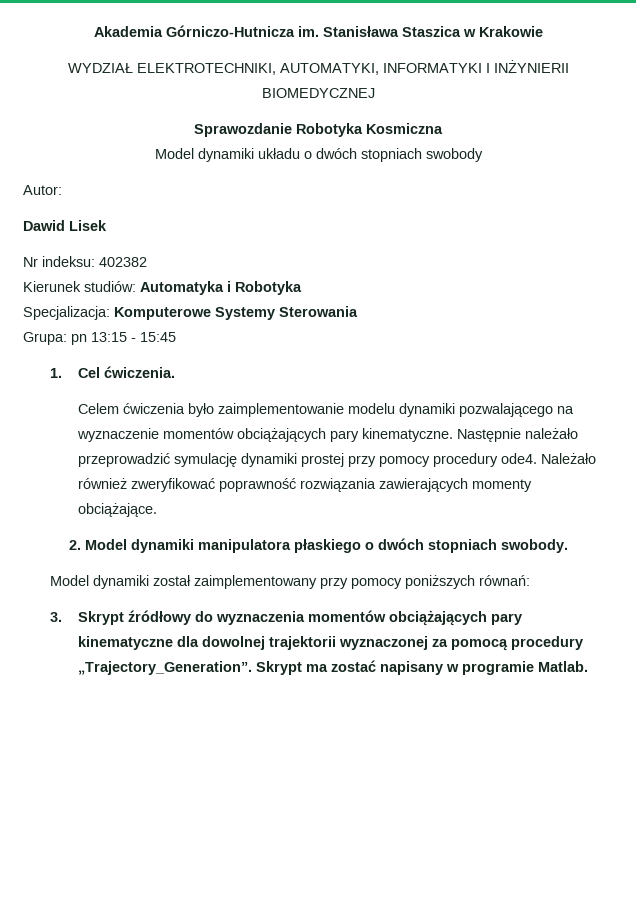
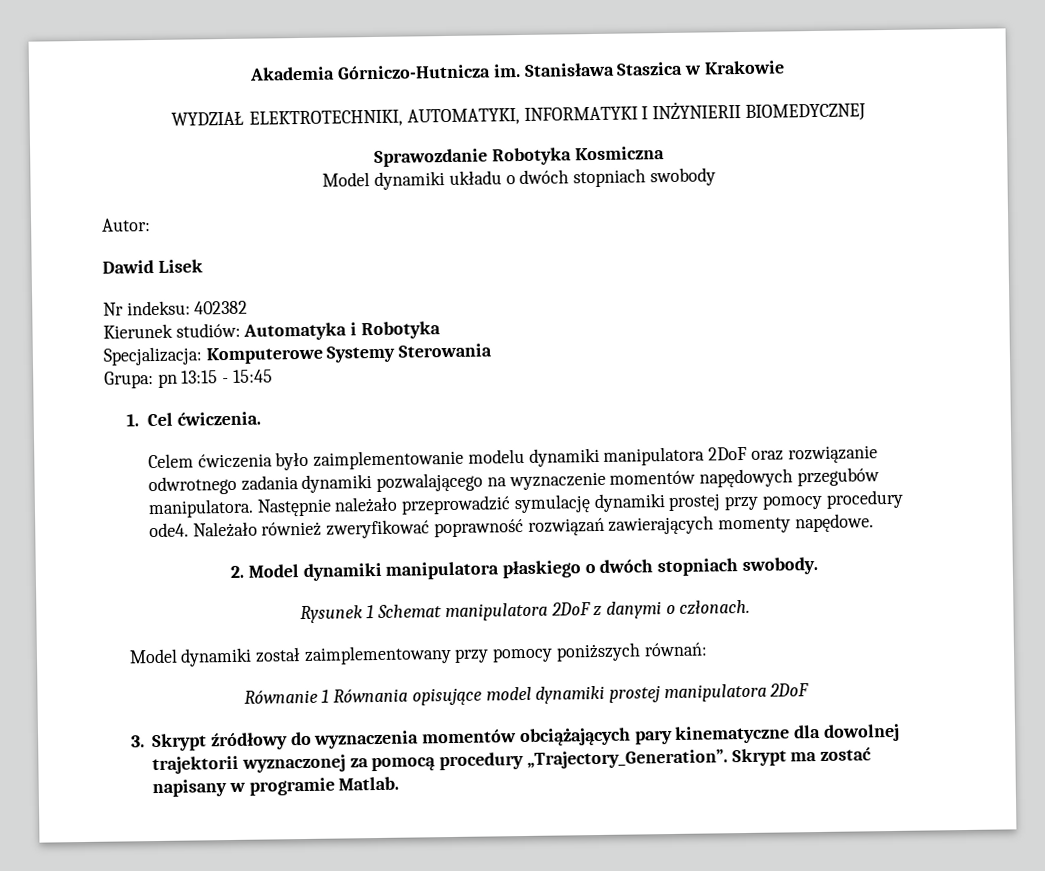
(455, 410) none -> [603,445,878,466] [147,474,373,496] manipulatora 2DoF oraz rozwiązanie odwrotnego zadania dynamiki
[236,428,453,442] obciążających pary kinematyczne. -> [699,467,880,488] [147,498,254,519] napędowych przegubów manipulatora.
[299,478,376,492] rozwiązania -> [527,517,605,536] rozwiązań
[77,503,157,517] obciążające. -> [794,513,874,533] napędowe.
(568, 546) none -> [299,599,751,624] // Rysunek 1 Schemat manipulatora 2DoF z danymi o członach.
(531, 580) none -> [243,683,810,706] // Równanie 1 Równania opisujące model dynamiki prostej manipulatora 2DoF

